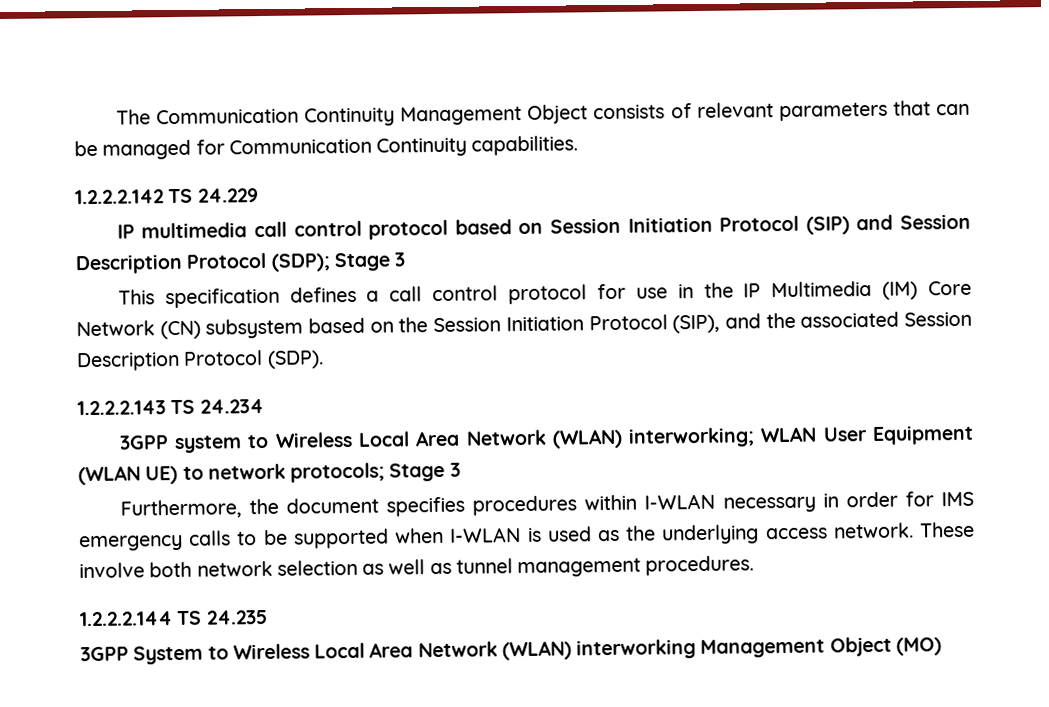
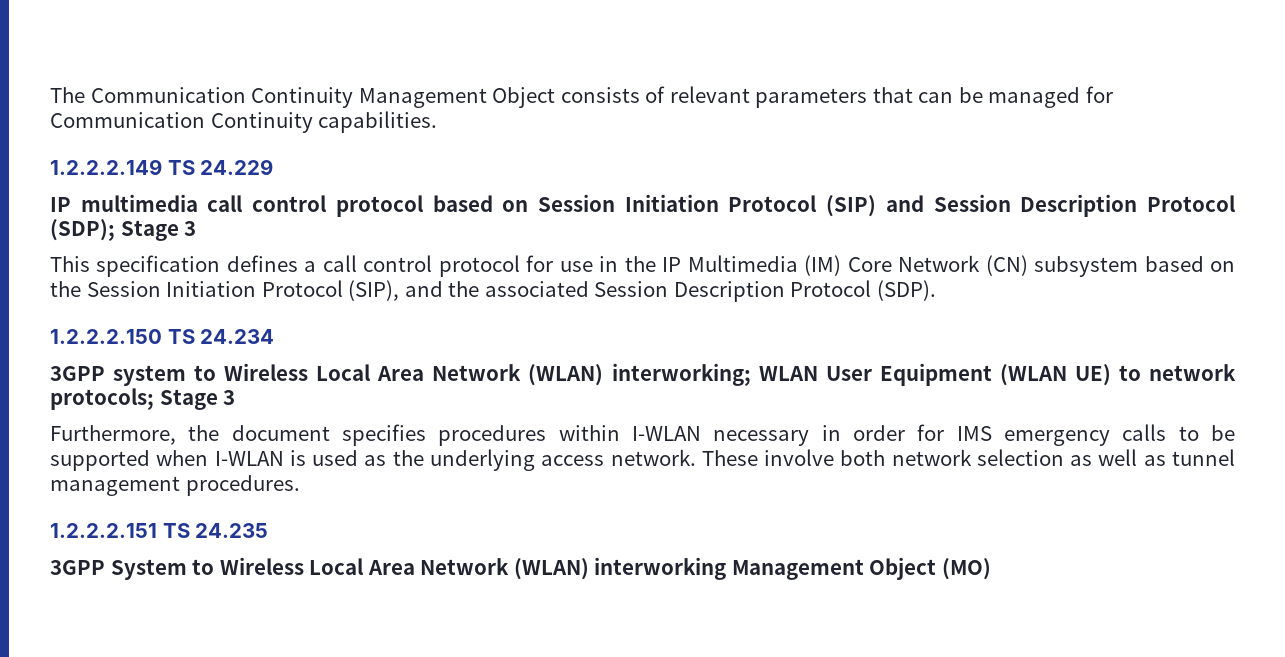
[75,189,164,205] 1.2.2.2.142 -> [50,159,162,175] 1.2.2.2.149
[77,400,166,416] 1.2.2.2.143 -> [50,329,162,344] 1.2.2.2.150
[79,611,173,627] 1.2.2.2.144 -> [50,523,157,538] 1.2.2.2.151

